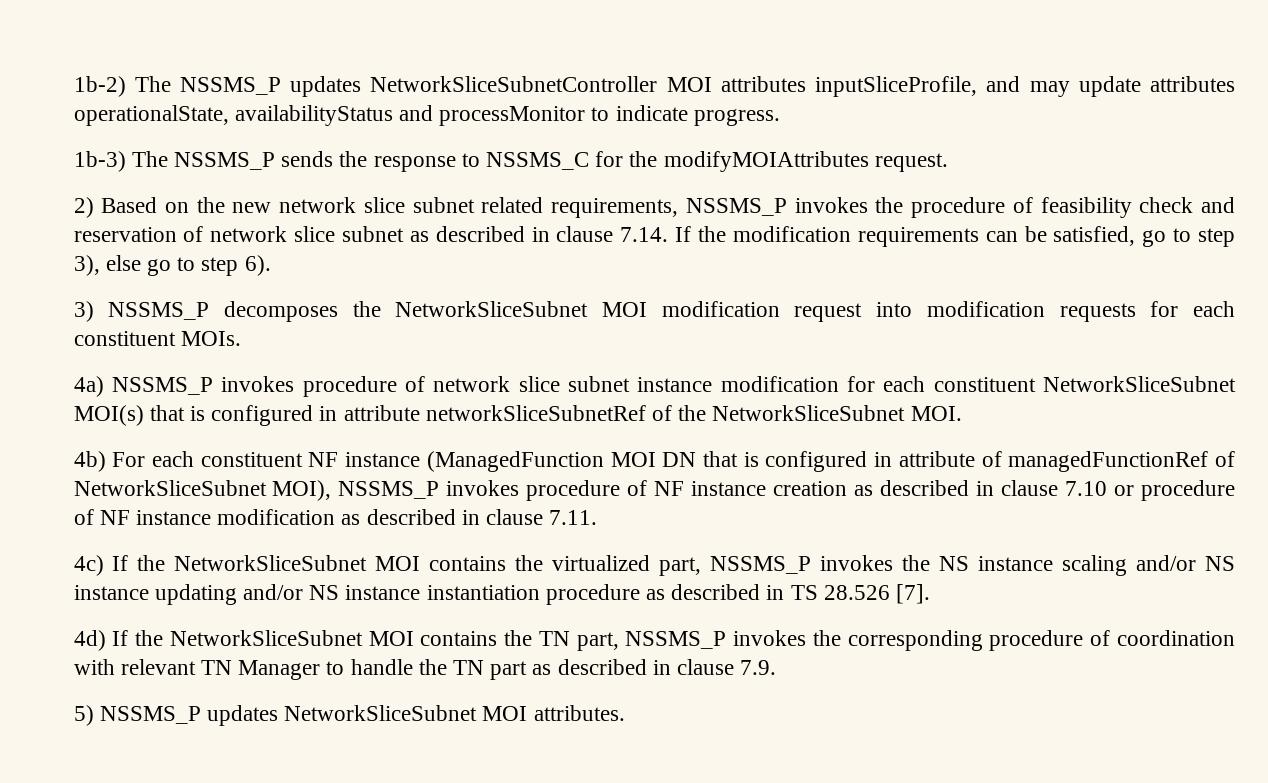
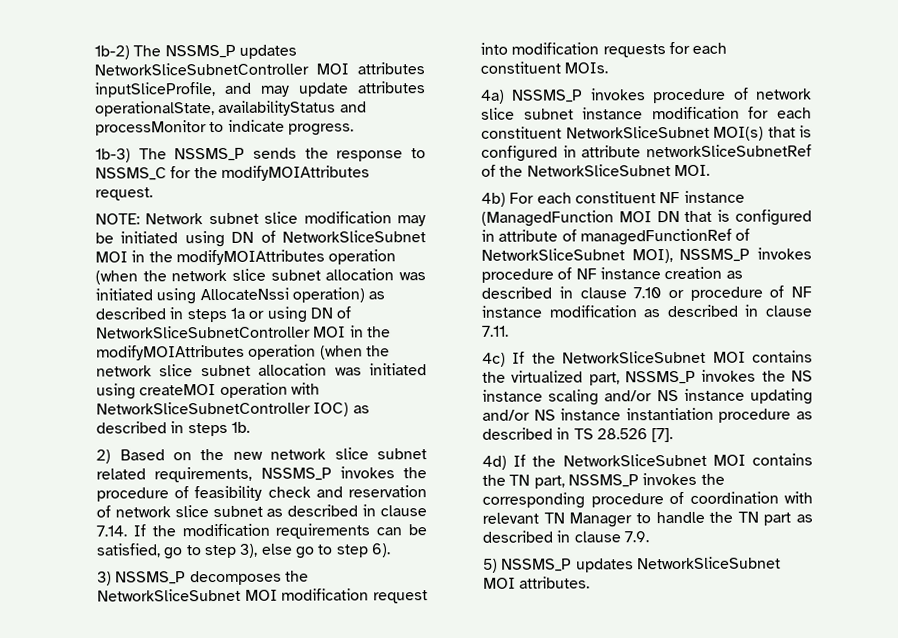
(948, 162) none -> [95,211,426,227] [95,230,426,248] [95,249,397,266] [95,268,426,285] [95,287,386,305] [95,306,352,323] [96,325,392,339] [96,344,391,361] [96,363,427,377] [96,382,321,400] [96,401,370,417] [96,421,251,437] // NOTE: Network subnet slice modification may be initiated using DN of NetworkSliceSubnet MOI in the modifyMOIAttributes operation (when the network slice subnet allocation was initiated using AllocateNssi operation) as described in steps 1a or using DN of NetworkSliceSubnetController MOI in the modifyMOIAttributes operation (when the network slice subnet allocation was initiated using createMOI operation with NetworkSliceSubnetController IOC) as described in steps 1b.

